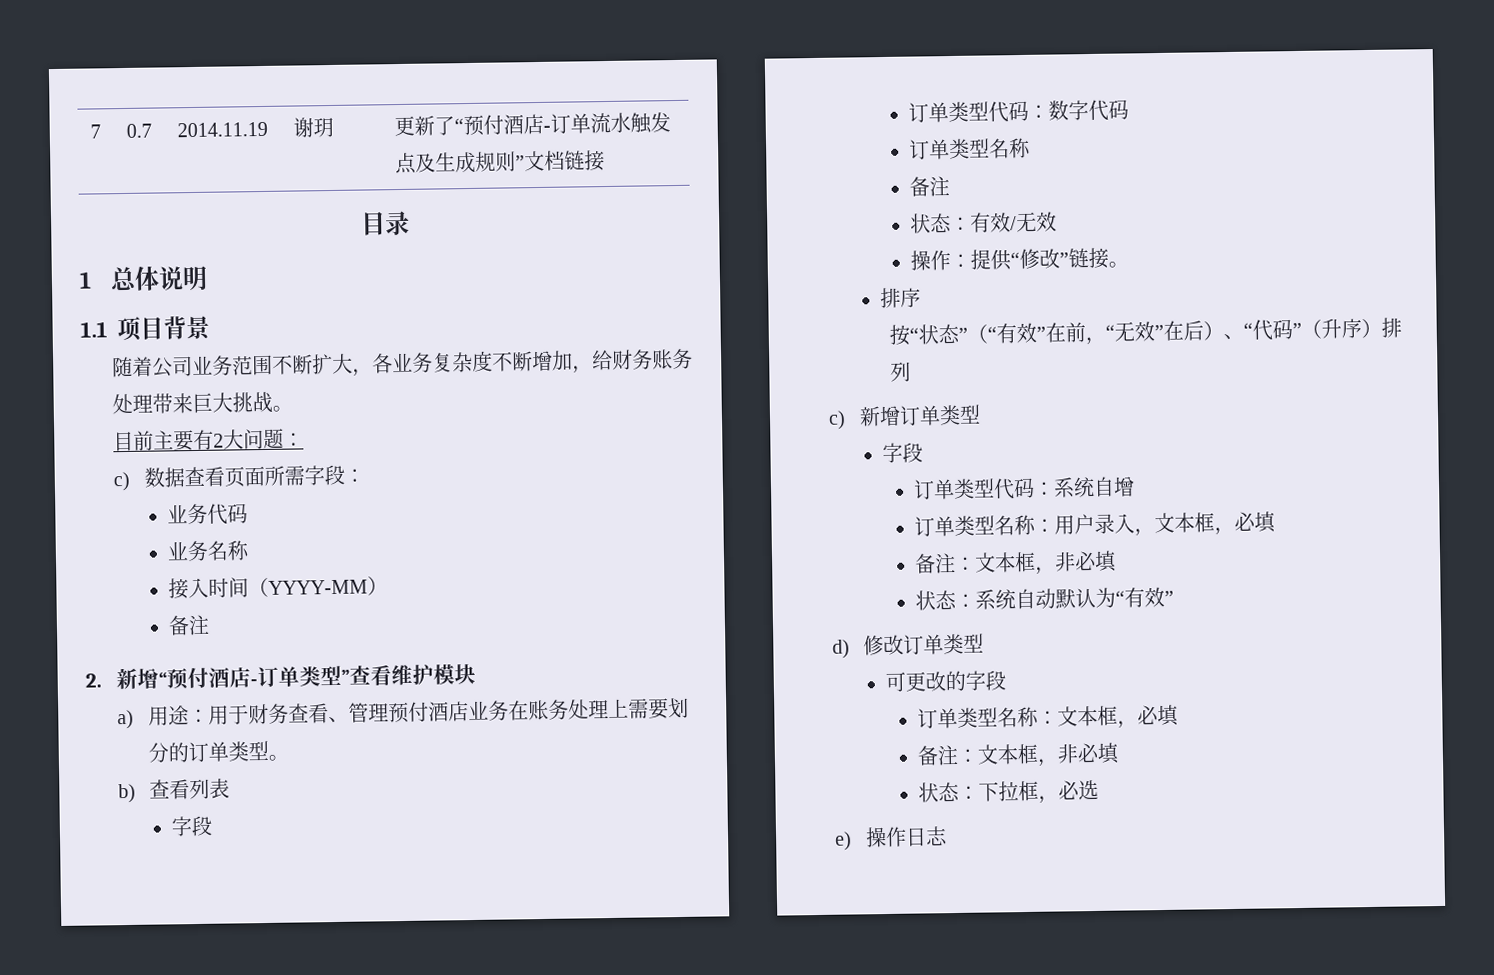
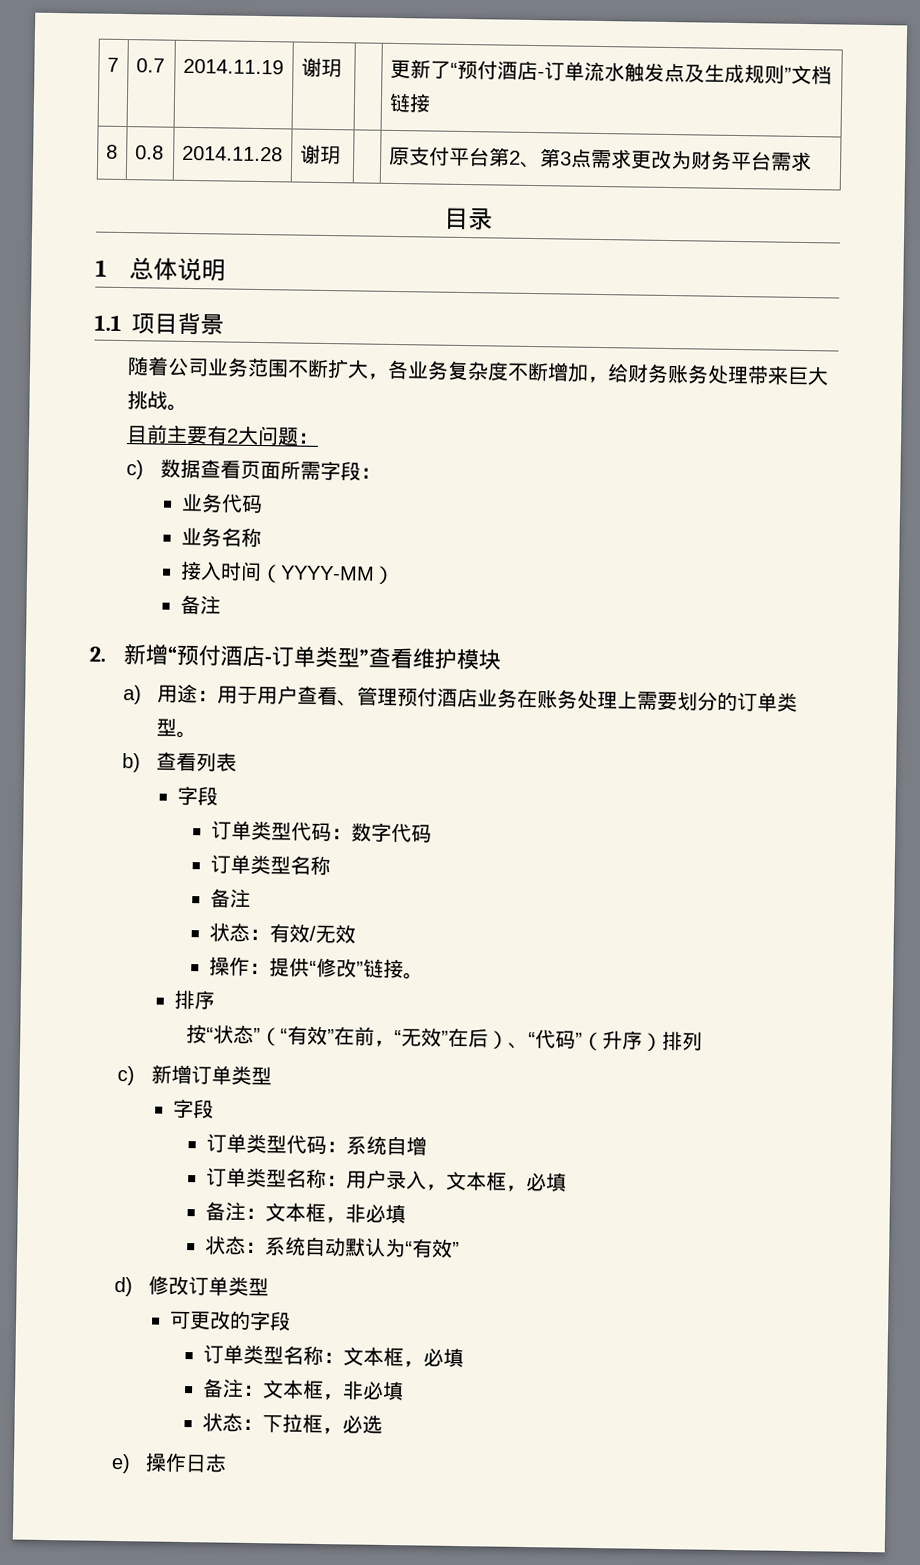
(605, 161) none -> [105,144,118,159] [134,145,164,160] [181,145,283,162] [299,144,341,165] [388,146,812,172] // 8 | 0.8 | 2014.11.28 | 谢玥 | | 原支付平台第2、第3点需求更改为财务平台需求
[248,703,290,725] 财务 -> [256,685,298,705] 用户

